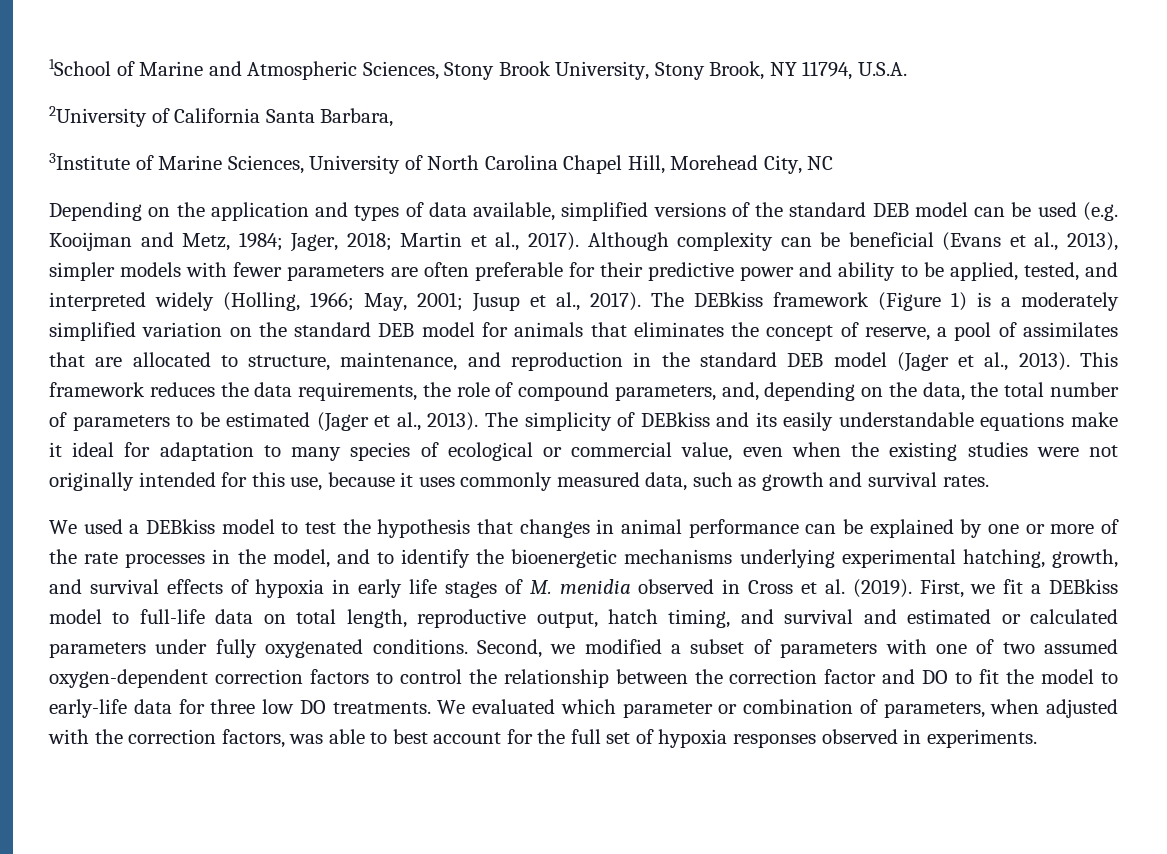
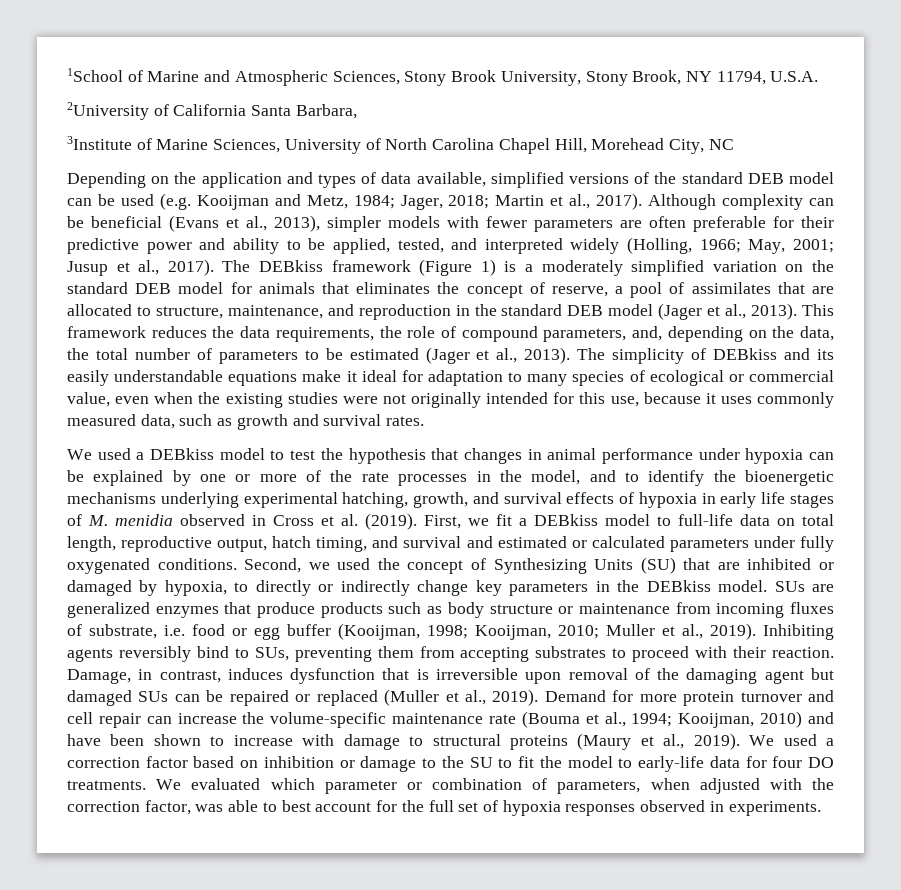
(799, 528) none -> [698,448,804,464] under hypoxia
[584,639,1118,658] [49,669,949,688] modified a subset of parameters with one of two assumed oxygen-dependent correction factors to control the relationship between the correction factor and DO -> [337,557,834,574] [67,580,835,596] [67,602,835,618] [67,623,834,640] [67,646,835,662] [67,668,835,684] [67,689,834,706] [67,711,835,728] [67,733,834,750] [67,756,493,772] used the concept of Synthesizing Units (SU) that are inhibited or damaged by hypoxia, to directly or indirectly change key parameters in the DEBkiss model. SUs are generalized enzymes that produce products such as body structure or maintenance from incoming fluxes of substrate, i.e. food or egg buffer (Kooijman, 1998; Kooijman, 2010; Muller et al., 2019). Inhibiting agents reversibly bind to SUs, preventing them from accepting substrates to proceed with their reaction. Damage, in contrast, induces dysfunction that is irreversible upon removal of the damaging agent but damaged SUs can be repaired or replaced (Muller et al., 2019). Demand for more protein turnover and cell repair can increase the volume-specific maintenance rate (Bouma et al., 1994; Kooijman, 2010) and have been shown to increase with damage to structural proteins (Maury et al., 2019). We used a correction factor based on inhibition or damage to the SU
[210,699,294,714] three low -> [772,756,803,768] four
[221,729,285,748] factors, -> [144,800,191,815] factor,

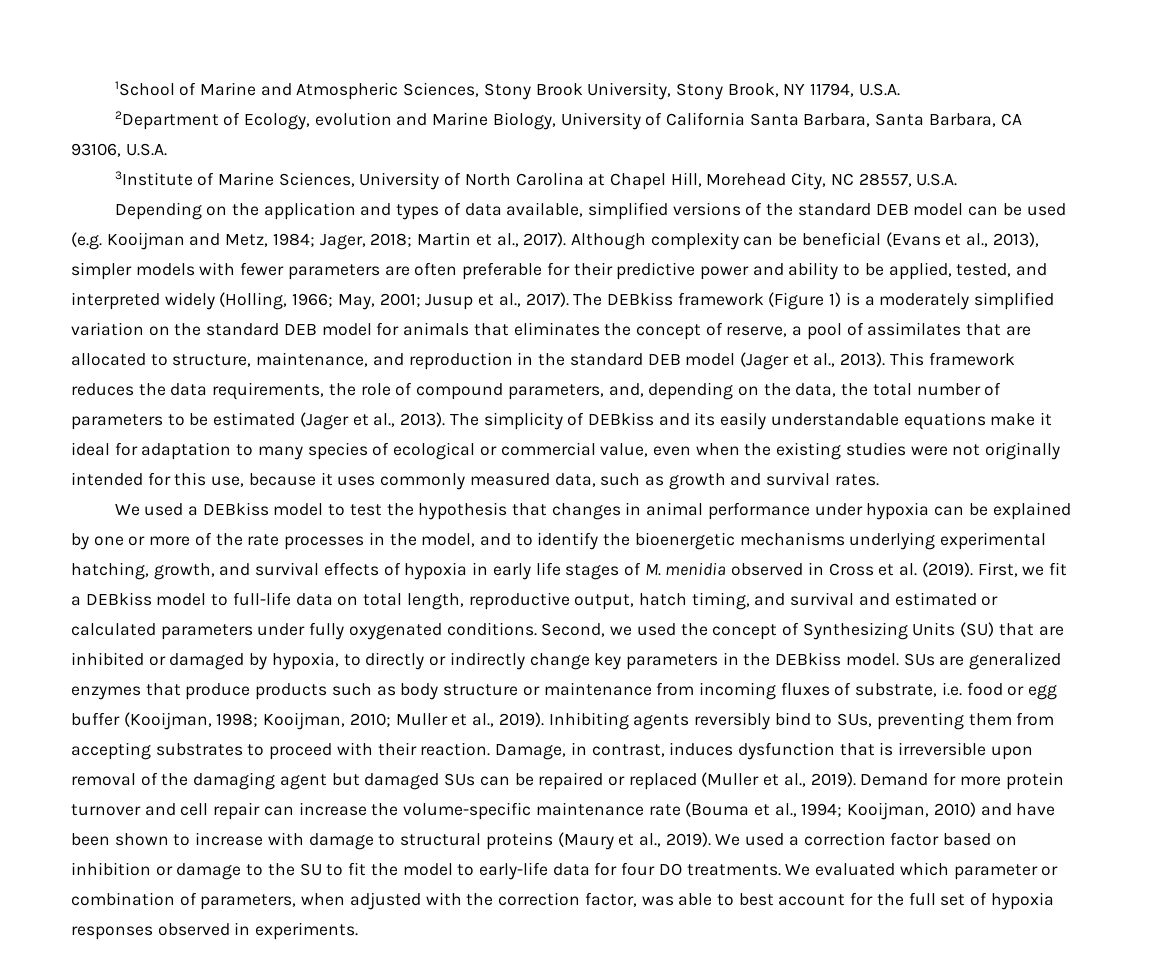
[67,102,149,120] 2University -> [114,111,641,130] 2Department of Ecology, evolution and Marine Biology, University
(357, 111) none -> [875,113,1022,127] [71,143,167,157] Santa Barbara, CA 93106, U.S.A.
(495, 144) none -> [588,174,606,186] at
(734, 144) none -> [858,173,958,187] 28557, U.S.A.

